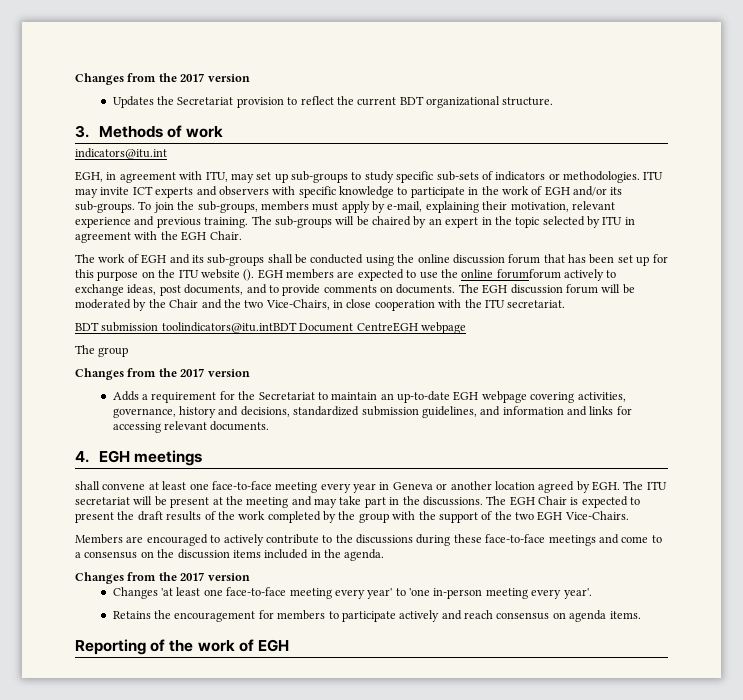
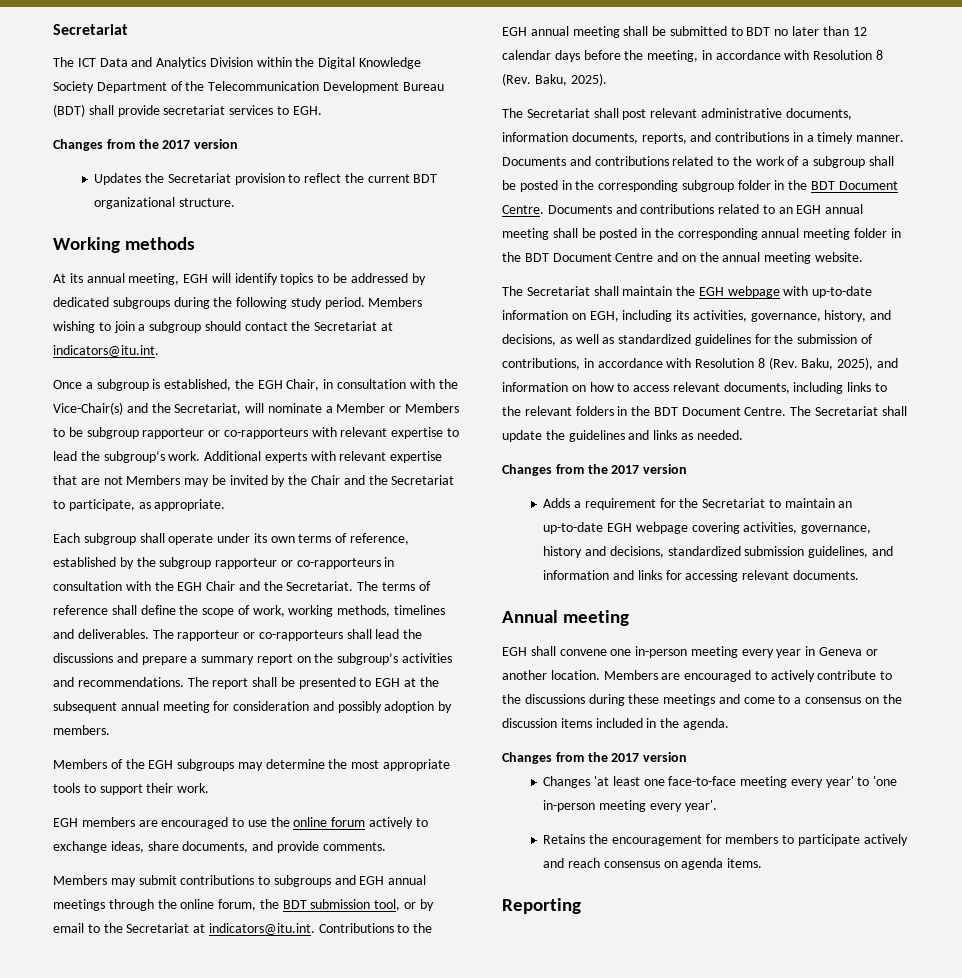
(75, 79) none -> [53,24,128,35] [53,57,422,69] [53,81,444,93] [53,104,322,117] Secretariat // The ICT Data and Analytics Division within the Digital Knowledge Society Department of the Telecommunication Development Bureau (BDT) shall provide secretariat services to EGH. //
[75,125,224,138] [75,148,167,159] [75,171,664,183] [75,186,623,198] [75,201,615,213] [75,216,635,228] [75,231,242,243] [75,254,668,266] [75,269,617,281] [75,284,635,296] [75,299,131,309] 3. Methods of work // indicators@itu.int // EGH, in agreement with ITU, may set up sub-groups to study specific sub-sets of indicators or methodologies. ITU may invite ICT experts and observers with specific knowledge to participate in the work of EGH and/or its sub-groups. To join the sub-groups, members must apply by e-mail, explaining their motivation, relevant experience and previous training. The sub-groups will be chaired by an expert in the topic selected by ITU in agreement with the EGH Chair. // The work of EGH and its sub-groups shall be conducted using the online discussion forum that has been set up for this purpose on the ITU website (). EGH members are expected to use the online forumforum actively to exchange ideas, post documents, and to provide comments on documents. The EGH discussion forum will be moderated -> [53,237,196,253] [53,273,426,285] [53,297,423,309] [53,321,394,333] [53,345,159,357] [53,379,458,391] [53,402,460,415] [53,427,460,439] [53,451,443,463] [53,475,268,487] Working methods // At its annual meeting, EGH will identify topics to be addressed by dedicated subgroups during the following study period. Members wishing to join a subgroup should contact the Secretariat at indicators@itu.int. // Once a subgroup is established, the EGH Chair, in consultation with the Vice-Chair(s) and the Secretariat, will nominate a Member or Members to be subgroup rapporteur or co-rapporteurs with relevant expertise to lead the subgroup’s work. Additional experts with relevant expertise that are not Members may be invited
[244,299,566,311] [75,322,466,334] [75,345,129,357] two Vice-Chairs, in close cooperation with the ITU secretariat. // BDT submission toolindicators@itu.intBDT Document CentreEGH webpage // The group -> [391,475,455,485] [53,499,226,511] [53,533,410,545] [53,557,395,569] [53,581,431,591] [53,605,446,617] [53,629,423,641] [53,653,453,665] [53,677,439,689] [53,701,453,713] [53,725,110,735] [53,759,451,771] [53,783,210,795] [53,817,428,829] [53,841,386,853] [53,875,427,887] [53,899,434,911] [53,923,433,935] [502,26,867,38] [502,50,884,62] [502,73,607,86] [502,108,852,120] [502,132,905,144] [502,156,894,168] [502,180,898,192] [502,204,864,214] [502,228,901,240] [502,252,864,264] [502,286,873,298] [502,310,892,322] [502,334,874,346] [502,357,899,370] [502,382,888,394] [502,406,907,416] [502,430,743,442] Secretariat to participate, as appropriate. // Each subgroup shall operate under its own terms of reference, established by the subgroup rapporteur or co-rapporteurs in consultation with the EGH Chair and the Secretariat. The terms of reference shall define the scope of work, working methods, timelines and deliverables. The rapporteur or co-rapporteurs shall lead the discussions and prepare a summary report on the subgroup’s activities and recommendations. The report shall be presented to EGH at the subsequent annual meeting for consideration and possibly adoption by members. // Members of the EGH subgroups may determine the most appropriate tools to support their work. // EGH members are encouraged to use the online forum actively to exchange ideas, share documents, and provide comments. // Members may submit contributions to subgroups and EGH annual meetings through the online forum, the BDT submission tool, or by email to the Secretariat at indicators@itu.int. Contributions to the EGH annual meeting shall be submitted to BDT no later than 12 calendar days before the meeting, in accordance with Resolution 8 (Rev. Baku, 2025). // The Secretariat shall post relevant administrative documents, information documents, reports, and contributions in a timely manner. Documents and contributions related to the work of a subgroup shall be posted in the corresponding subgroup folder in the BDT Document Centre. Documents and contributions related to an EGH annual meeting shall be posted in the corresponding annual meeting folder in the BDT Document Centre and on the annual meeting website. // The Secretariat shall maintain the EGH webpage with up-to-date information on EGH, including its activities, governance, history, and decisions, as well as standardized guidelines for the submission of contributions, in accordance with Resolution 8 (Rev. Baku, 2025), and information on how to access relevant documents, including links to the relevant folders in the BDT Document Centre. The Secretariat shall update the guidelines and links as needed.
[75,450,203,466] [75,481,272,490] 4. EGH meetings // shall convene at least one face-to-face -> [502,610,630,626] [502,646,688,658] Annual meeting // EGH shall convene one in-person
[494,481,667,493] [75,496,641,508] [75,511,629,523] location agreed by EGH. The ITU secretariat will be present at the meeting and may take part in the discussions. The EGH Chair is expected to present the draft results of the work completed by the group with the support of the two EGH Vice-Chairs. // -> [550,670,600,680] location.
[485,534,546,543] face-to-face -> (660, 699) none
[150,639,289,652] of the work of EGH -> (581, 906) none

